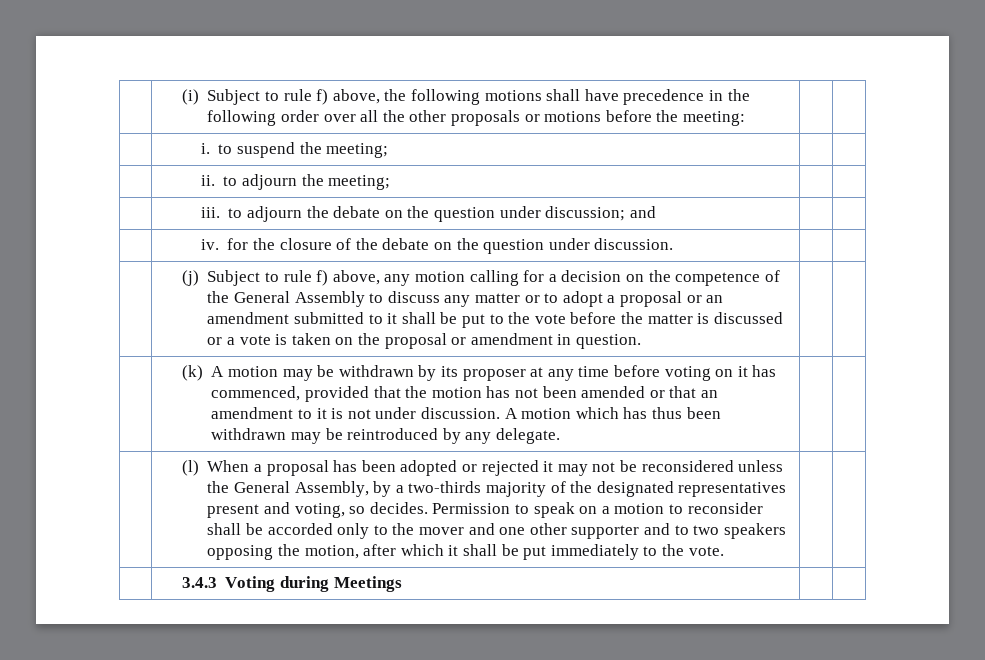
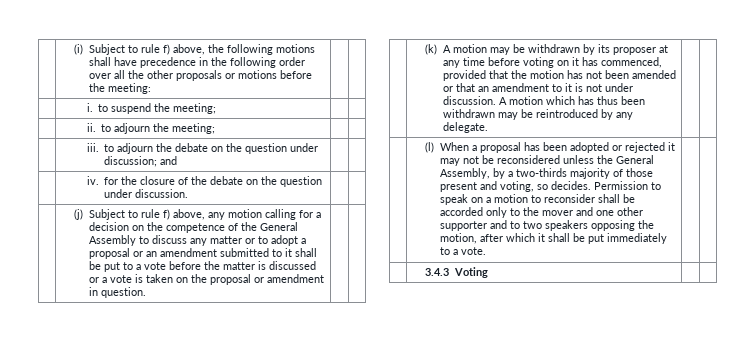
[508,312,531,324] the -> [135,264,141,270] a
[570,481,787,497] the designated representatives -> [625,168,653,177] those
[661,544,684,556] the -> [452,249,458,255] a
[280,576,402,592] during Meetings -> (488, 272) none

